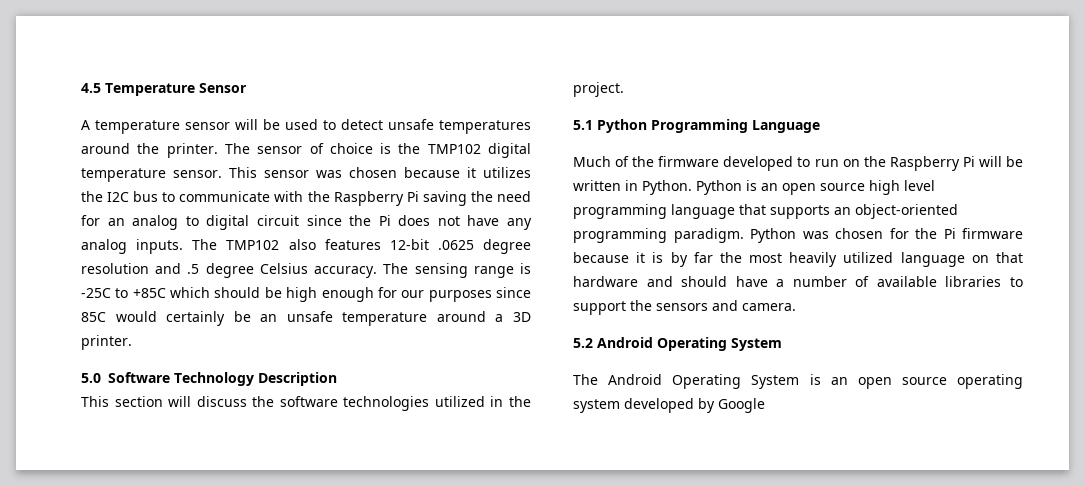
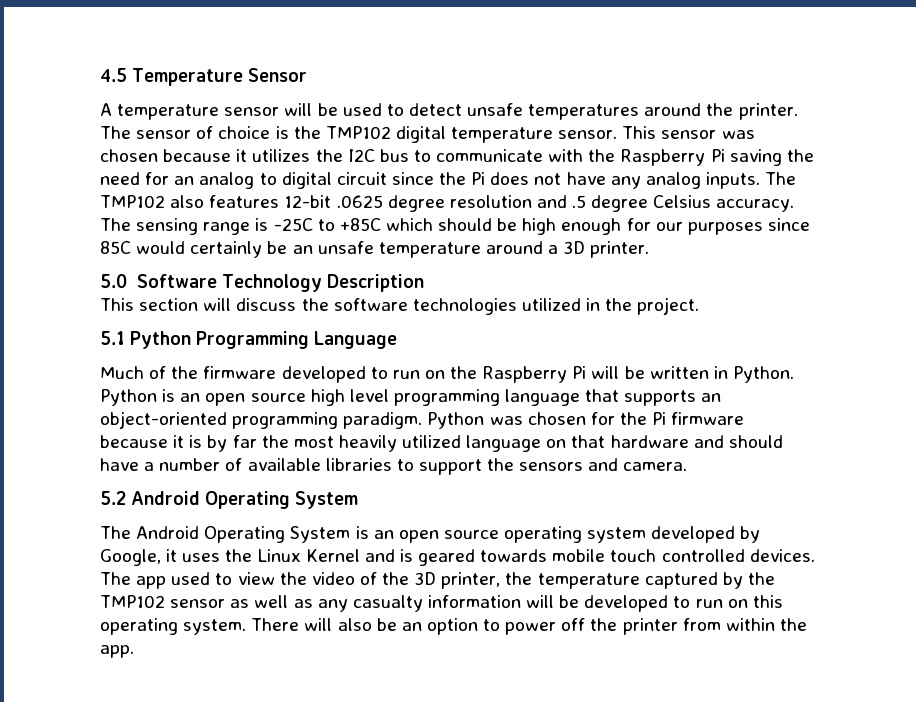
[718,398,765,413] Google -> [100,549,815,566] [100,572,775,589] [100,595,783,612] [100,618,807,635] [100,645,134,658] Google, it uses the Linux Kernel and is geared towards mobile touch controlled devices. The app used to view the video of the 3D printer, the temperature captured by the TMP102 sensor as well as any casualty information will be developed to run on this operating system. There will also be an option to power off the printer from within the app.

